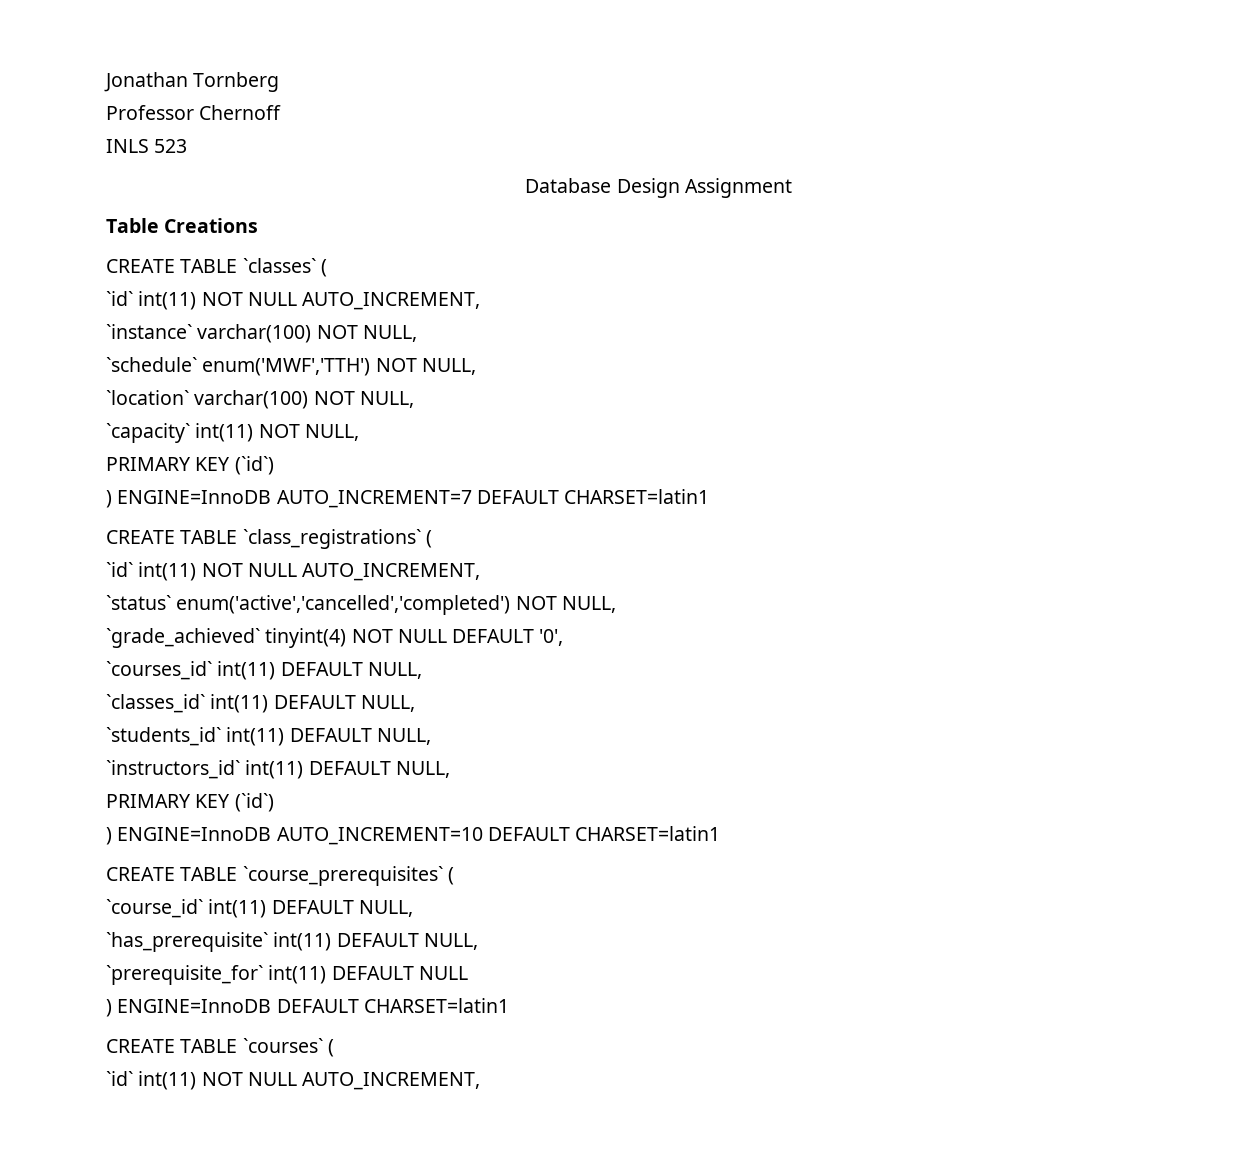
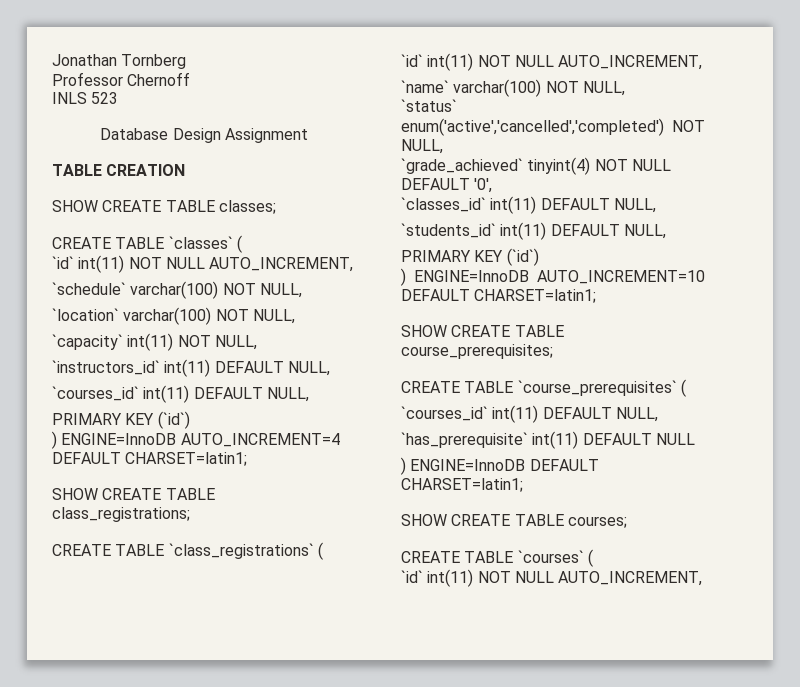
[106,218,259,233] Table Creations -> [52,164,186,176] [52,200,276,214] TABLE CREATION // SHOW CREATE TABLE classes;
[106,324,417,343] [106,357,476,376] `instance` varchar(100) NOT NULL, // `schedule` enum('MWF','TTH') NOT NULL, -> [52,281,302,299] `schedule` varchar(100) NOT NULL,
[106,456,274,475] [106,489,710,508] // PRIMARY KEY (`id`) // ) ENGINE=InnoDB AUTO_INCREMENT=7 DEFAULT CHARSET=latin1 -> [52,359,330,377] [52,385,309,403] [52,411,190,429] [52,431,340,449] [52,452,248,466] [52,488,215,500] [52,507,190,522] // `instructors_id` int(11) DEFAULT NULL, // `courses_id` int(11) DEFAULT NULL, // PRIMARY KEY (`id`) // ) ENGINE=InnoDB AUTO_INCREMENT=4 DEFAULT CHARSET=latin1; // SHOW CREATE TABLE class_registrations;
(481, 572) none -> [401,79,625,97] // `name` varchar(100) NOT NULL,
[106,661,422,680] // `courses_id` int(11) DEFAULT NULL, -> (493, 185) none
[106,760,450,779] // `instructors_id` int(11) DEFAULT NULL, -> (666, 231) none
[575,826,721,841] CHARSET=latin1 -> [474,289,597,303] [401,325,564,337] [401,344,553,359] CHARSET=latin1; // SHOW CREATE TABLE course_prerequisites;
[106,899,203,918] `course_id` -> [401,406,488,421] `courses_id`
[423,933,478,950] [106,965,414,985] NULL, // `prerequisite_for` int(11) DEFAULT -> (652, 439) none
[363,998,509,1013] CHARSET=latin1 -> [401,478,523,492] [401,514,627,528] CHARSET=latin1; // SHOW CREATE TABLE courses;

